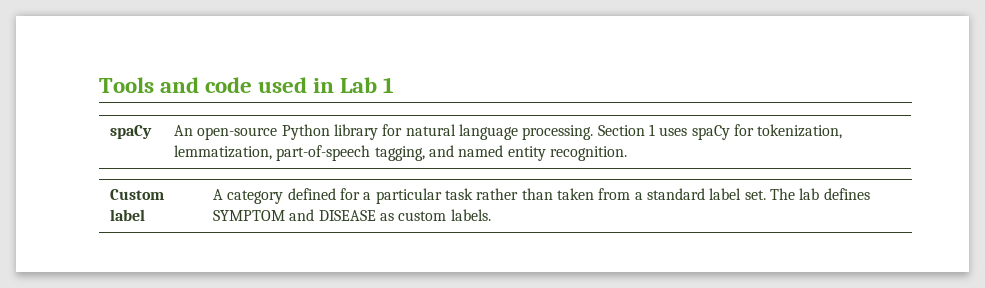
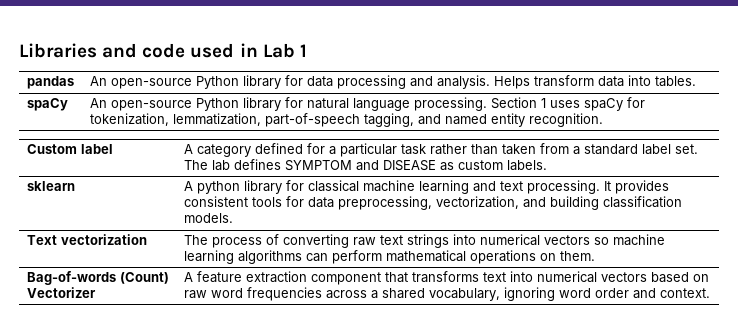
[99,77,154,93] Tools -> [19,43,97,58] Libraries
(395, 85) none -> [26,76,74,89] [89,75,696,89] // pandas | An open-source Python library for data processing and analysis. Helps transform data into tables.
(491, 215) none -> [26,181,75,191] [183,180,669,194] [183,196,682,210] [183,213,233,223] [26,234,147,245] [183,234,665,248] [183,250,595,264] [26,271,169,285] [26,287,96,298] [183,271,709,285] [183,287,710,301] // sklearn | A python library for classical machine learning and text processing. It provides consistent tools for data preprocessing, vectorization, and building classification models. // Text vectorization | The process of converting raw text strings into numerical vectors so machine learning algorithms can perform mathematical operations on them. // Bag-of-words (Count) Vectorizer | A feature extraction component that transforms text into numerical vectors based on raw word frequencies across a shared vocabulary, ignoring word order and context.

